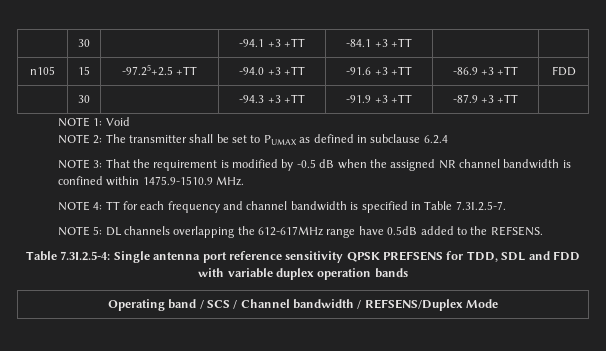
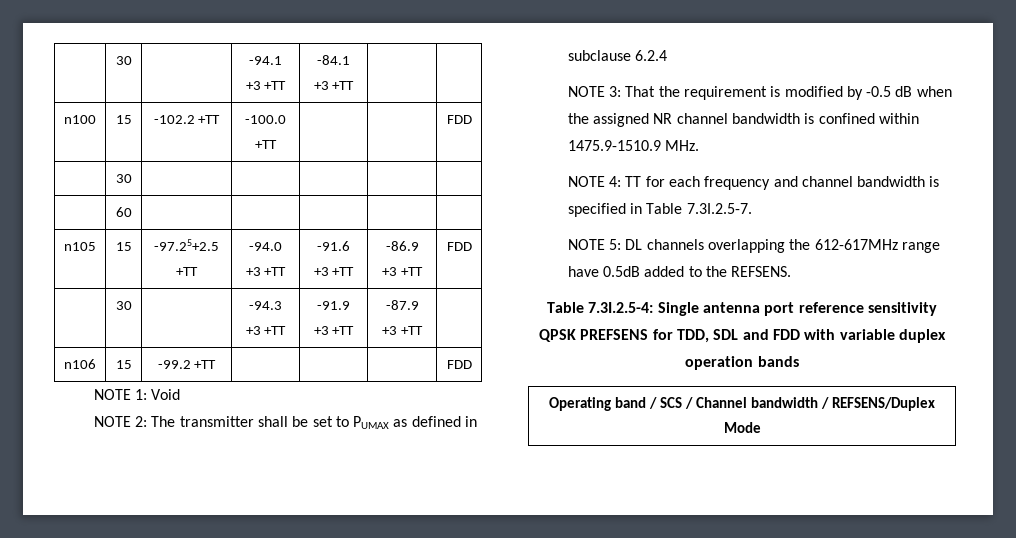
(412, 42) none -> [64,115,96,124] [115,115,132,124] [153,115,221,124] [245,115,286,124] [255,140,277,149] [446,115,472,124] [115,174,132,183] [115,207,132,217] // n100 | 15 | -102.2 +TT | -100.0 +TT | | | FDD // | 30 | | | | | // | 60 | | | | |
(519, 98) none -> [64,359,96,369] [115,360,132,369] [157,360,217,369] [446,360,472,369] // n106 | 15 | -99.2 +TT | | | | FDD

